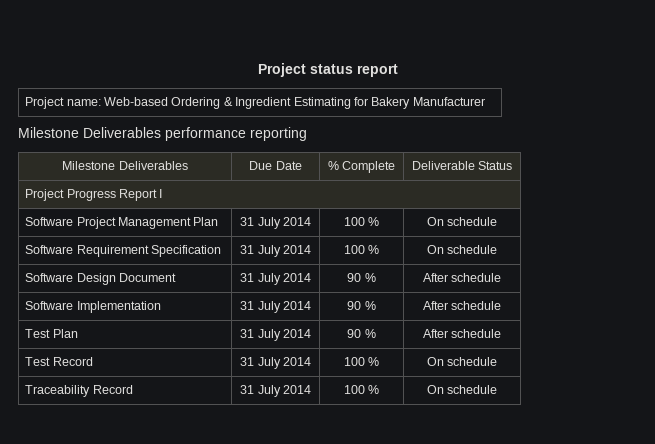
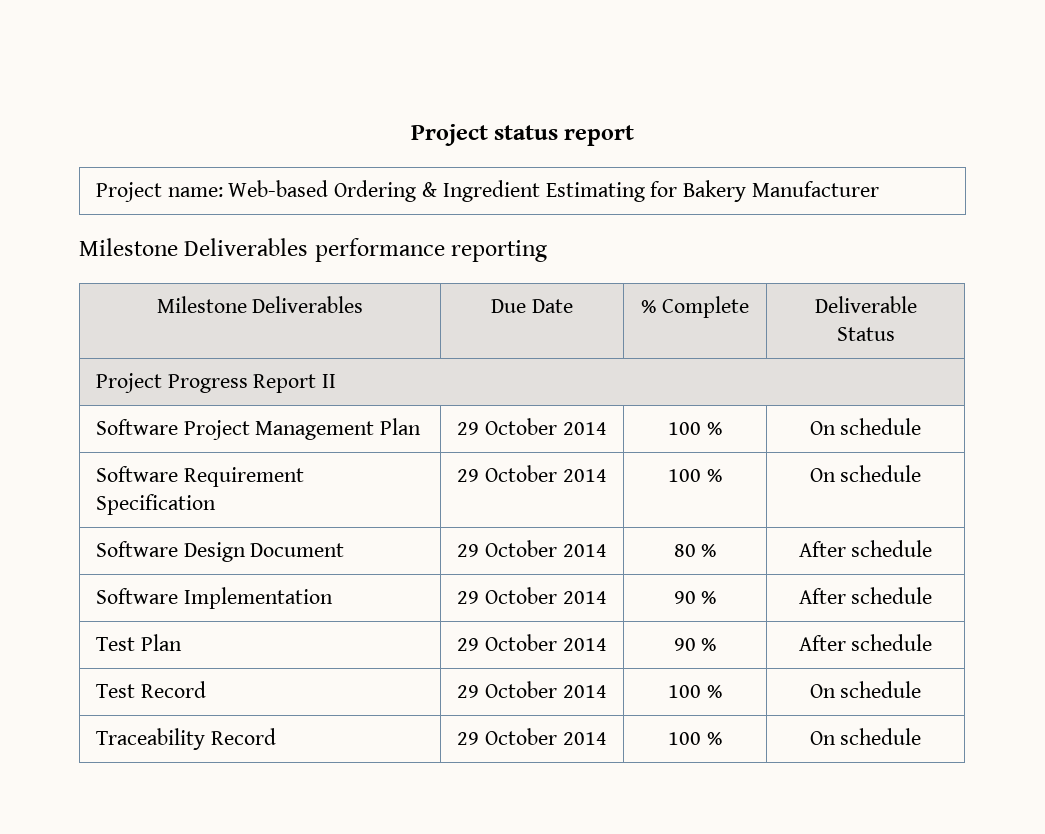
[159,189,163,198] I -> [322,374,337,388] II
[240,217,281,229] 31 July -> [457,418,557,435] 29 October
[240,245,281,257] 31 July -> [457,465,557,482] 29 October
[240,273,311,285] [347,273,362,282] 31 July 2014 | 90 -> [457,540,607,557] [673,544,696,557] 29 October 2014 | 80
[240,301,281,313] 31 July -> [457,587,557,604] 29 October
[240,329,281,341] 31 July -> [457,634,557,651] 29 October
[240,357,281,369] 31 July -> [457,681,557,698] 29 October
[240,385,281,397] 31 July -> [457,728,557,745] 29 October

